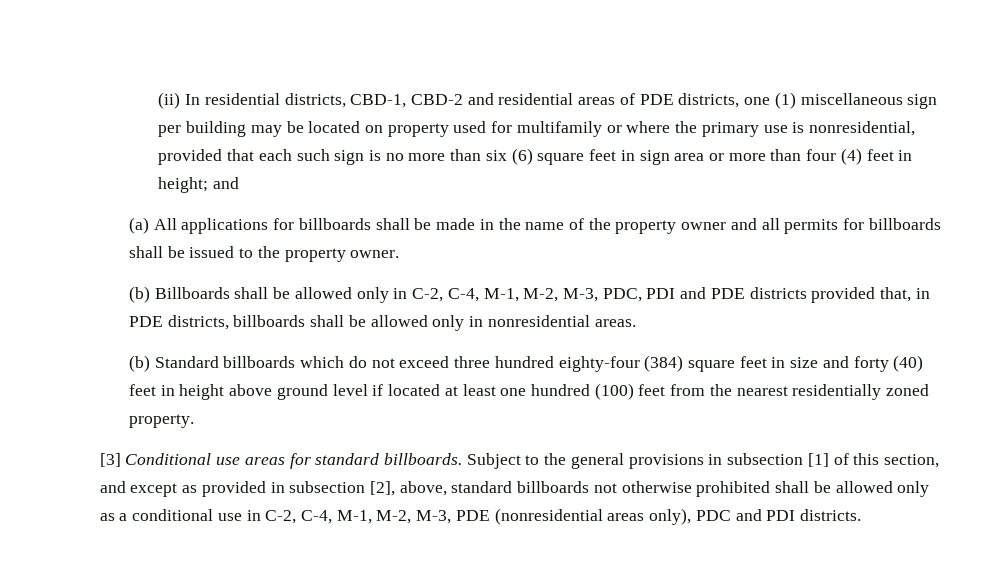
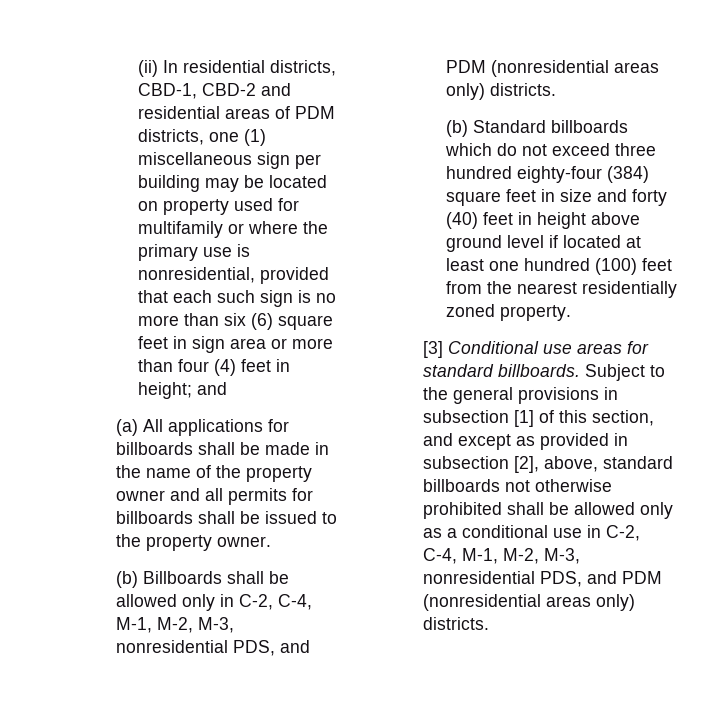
[639,94,674,105] PDE -> [295,106,335,119] PDM
[602,287,930,303] [129,315,636,331] PDC, PDI and PDE districts provided that, in PDE districts, billboards shall be allowed only in nonresidential areas. -> [115,640,310,656] [445,60,659,77] [445,83,556,100] nonresidential PDS, and PDM (nonresidential areas only) districts.
[455,508,796,525] PDE (nonresidential areas only), PDC and PDI -> [423,571,663,587] [423,594,636,611] nonresidential PDS, and PDM (nonresidential areas only)

